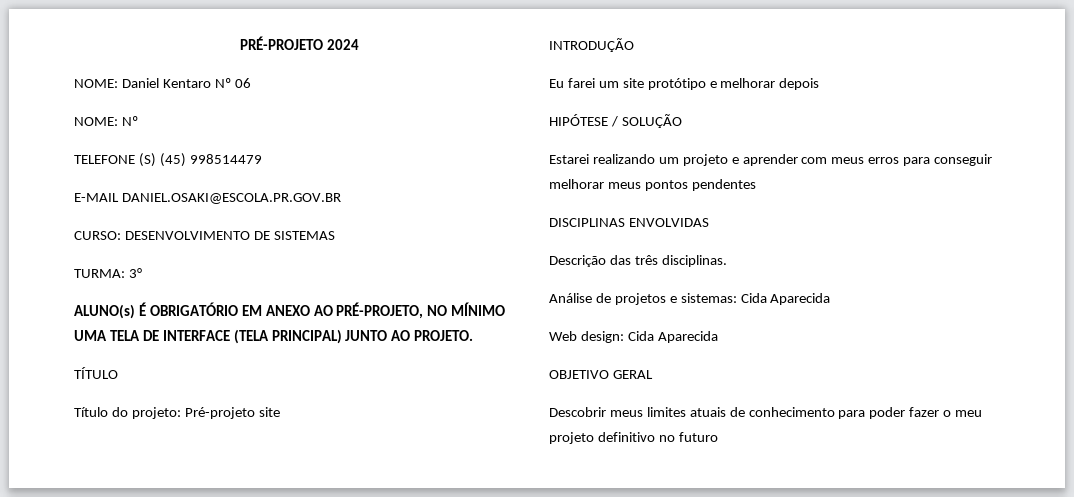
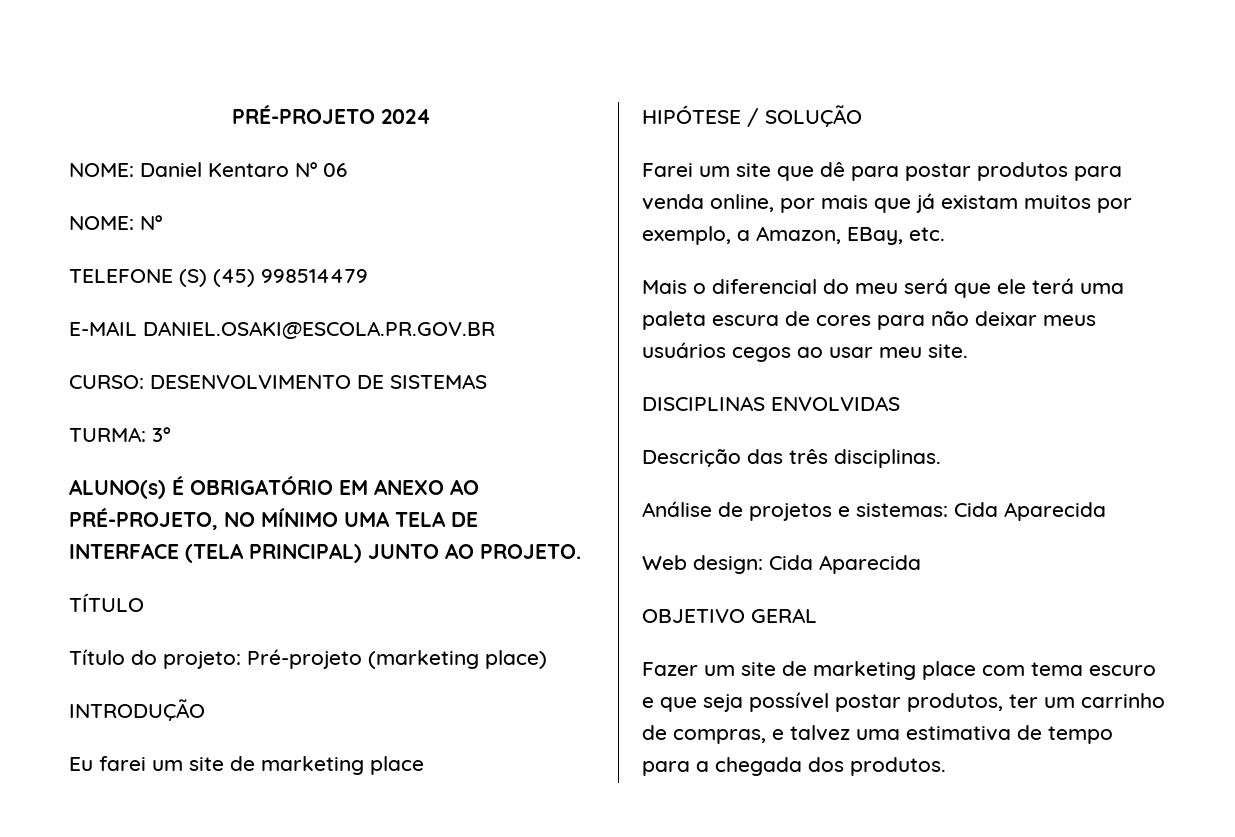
[258,407,280,417] site -> [368,650,547,669] (marketing place)
[647,78,820,90] protótipo e melhorar depois -> [230,756,424,775] de marketing place
[549,154,993,166] [549,179,756,191] Estarei realizando um projeto e aprender com meus erros para conseguir melhorar meus pontos pendentes -> [642,162,1122,181] [642,193,1132,213] [642,226,945,245] [642,278,1124,298] [642,311,1096,330] [642,342,968,362] Farei um site que dê para postar produtos para venda online, por mais que já existam muitos por exemplo, a Amazon, EBay, etc. // Mais o diferencial do meu será que ele terá uma paleta escura de cores para não deixar meus usuários cegos ao usar meu site.
[549,407,983,419] [549,432,718,444] Descobrir meus limites atuais de conhecimento para poder fazer o meu projeto definitivo no futuro -> [642,661,1156,680] [642,692,1165,712] [642,725,1113,744] [642,757,946,776] Fazer um site de marketing place com tema escuro e que seja possível postar produtos, ter um carrinho de compras, e talvez uma estimativa de tempo para a chegada dos produtos.

